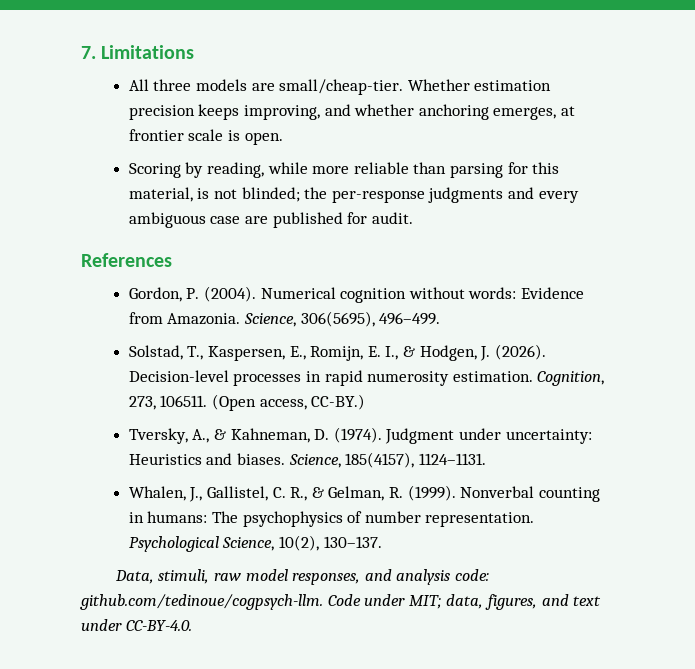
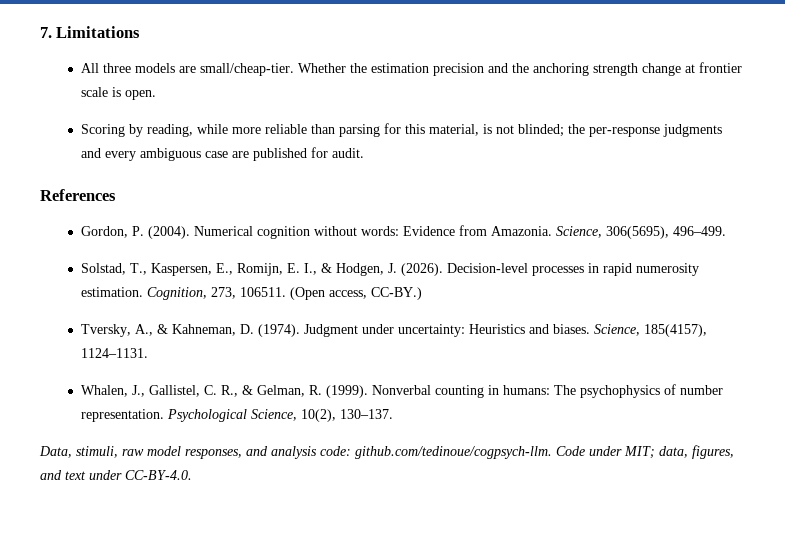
(470, 85) none -> [349,63,367,73] the
[198,104,557,120] keeps improving, and whether anchoring emerges, -> [487,63,681,76] and the anchoring strength change

